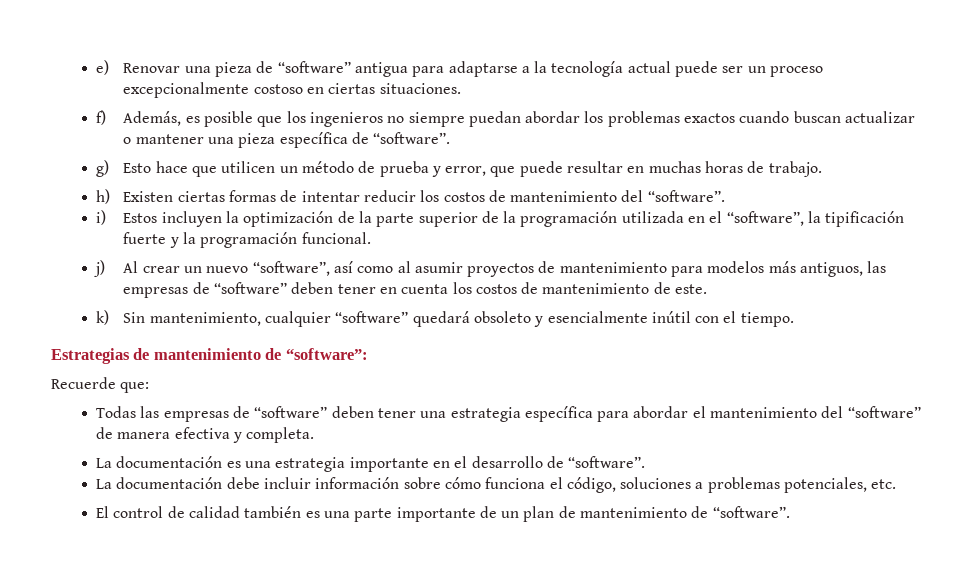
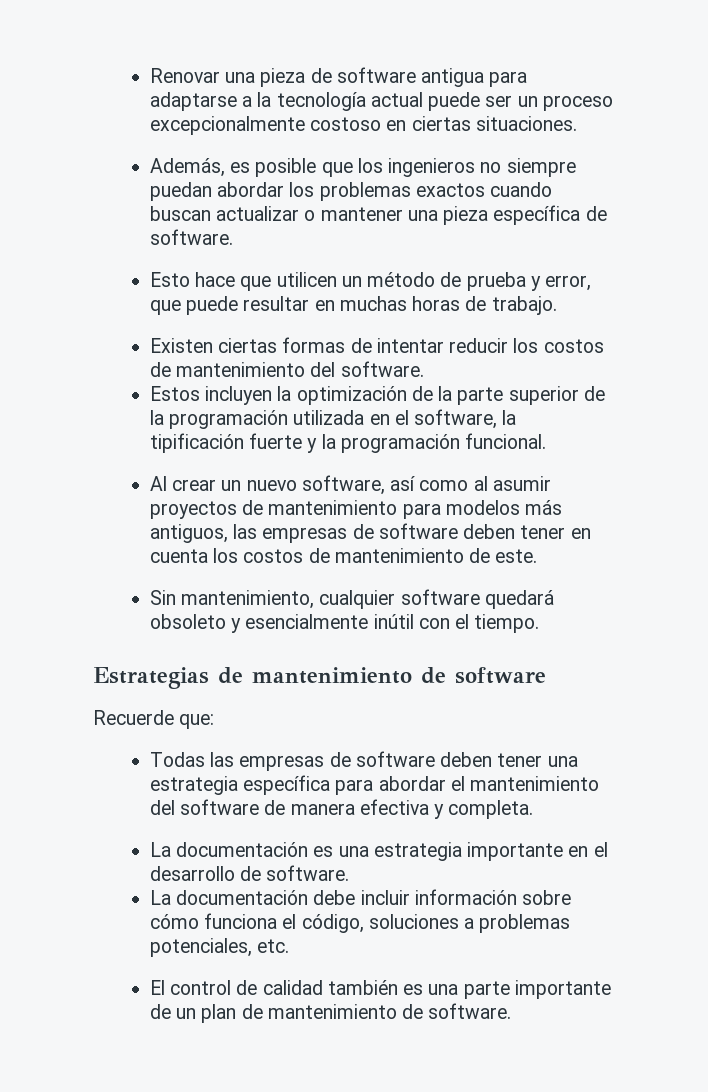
[95,60,109,75] e) -> (149, 75) none
[277,61,351,73] “software” -> [336,67,416,83] software
[95,110,106,125] f) -> (577, 123) none
[373,132,451,144] [95,160,109,177] “software”. // g) -> [149,229,233,245] software. //
[95,189,110,204] h) -> (557, 305) none
[647,190,725,202] [95,210,106,225] “software”. // i) -> [340,361,424,377] software. //
[726,211,804,226] “software”, -> [414,409,498,429] software,
[93,260,105,277] j) -> (547, 441) none
[252,261,330,276] “software”, -> [301,475,385,495] software,
[213,282,287,294] “software” -> [378,523,458,539] software
[95,310,109,325] k) -> (538, 556) none
[335,311,409,323] “software” -> [400,589,480,605] software
[285,348,368,360] “software”: -> [455,667,546,684] software
[254,406,328,418] “software” -> [355,751,435,767] software
[847,406,921,418] “software” -> [180,799,260,815] software
[568,456,646,468] “software”. -> [266,865,350,881] software.
[712,506,790,518] “software”. -> [428,1003,512,1019] software.

